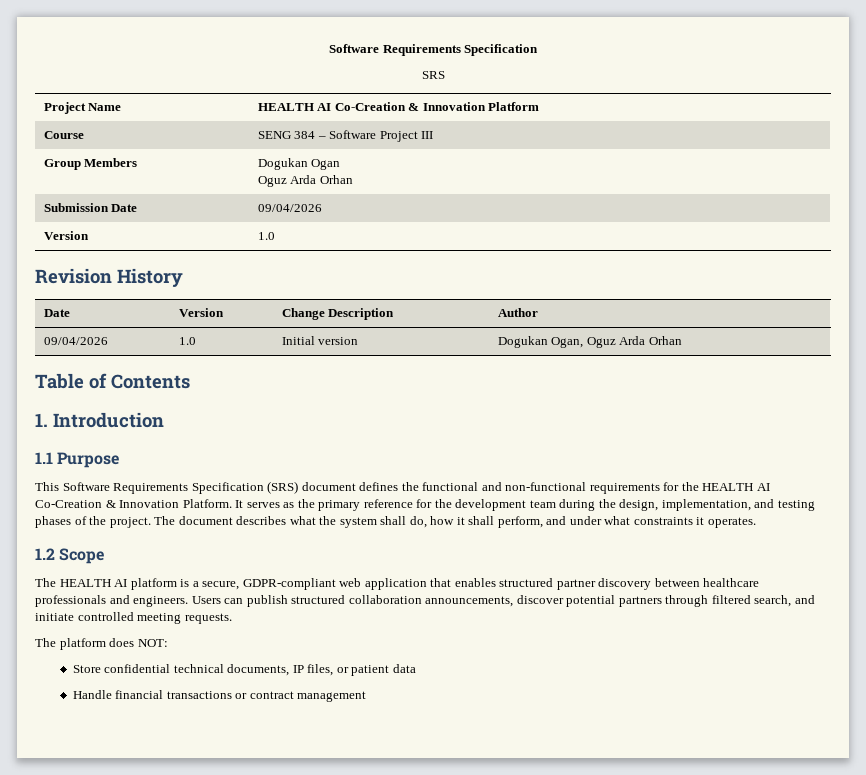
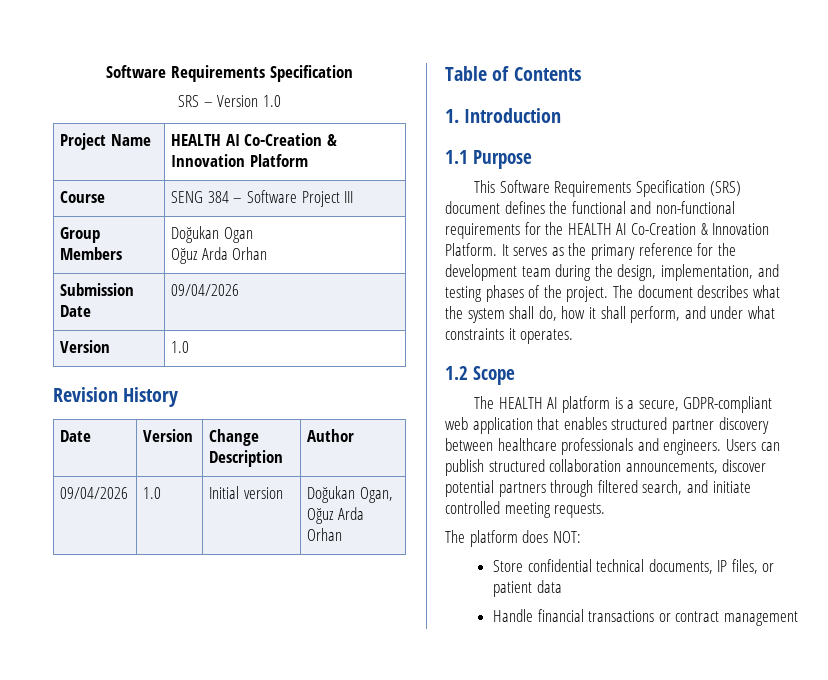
(445, 75) none -> [203,95,281,107] – Version 1.0
[257,158,308,170] Dogukan -> [171,226,220,243] Doğukan
[257,176,287,187] Oguz -> [171,248,199,264] Oğuz
[497,336,616,348] Dogukan Ogan, Oguz -> [307,486,393,503] [307,508,335,524] Doğukan Ogan, Oğuz

